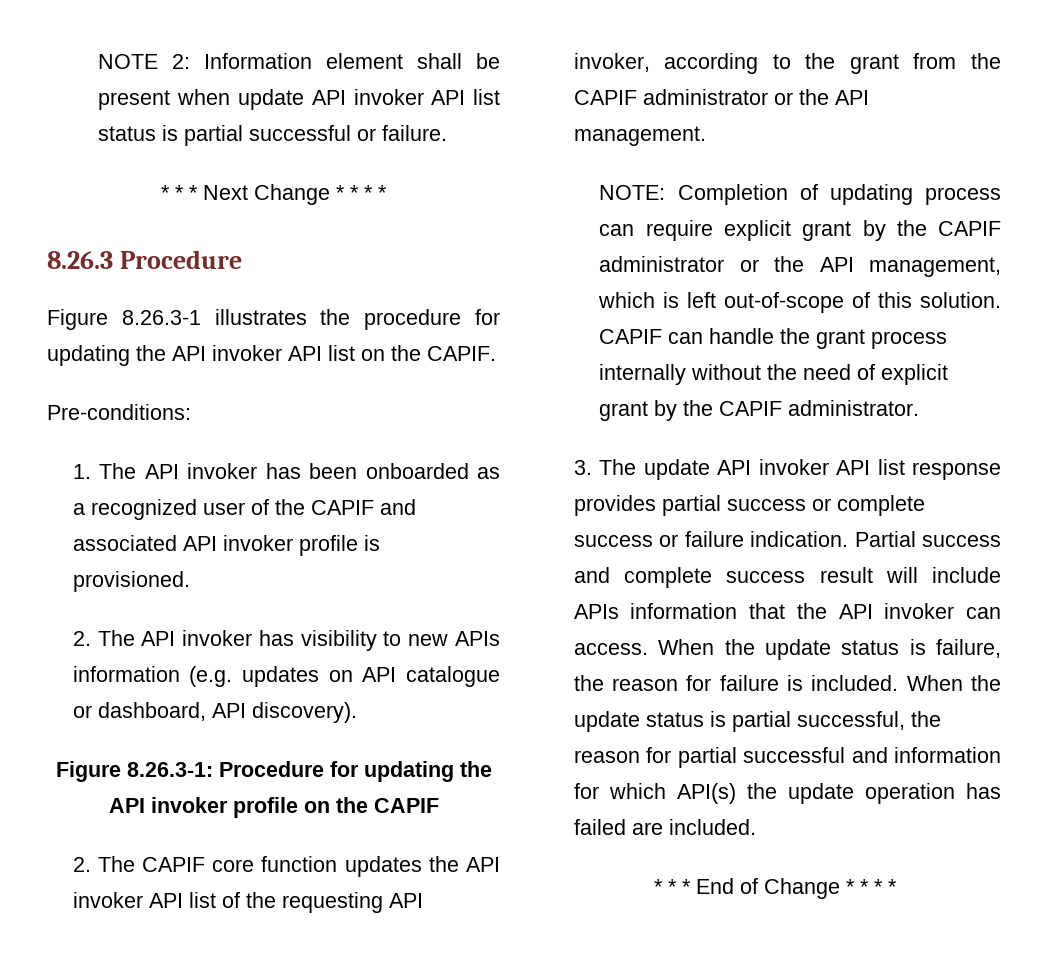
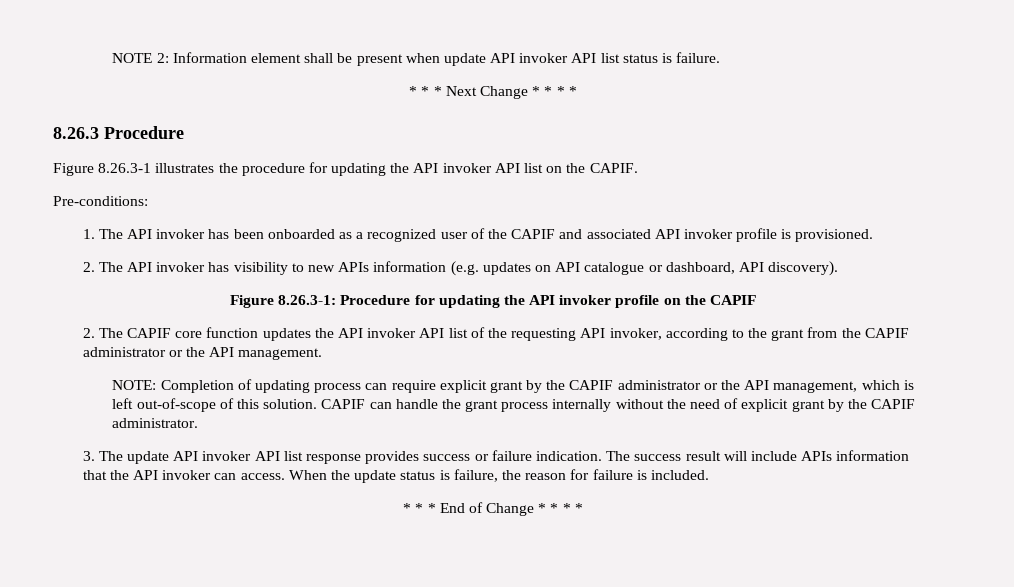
[184,125,377,146] partial successful or -> (673, 58) none
[661,495,925,516] [573,531,1001,547] [573,567,712,588] partial success or complete success or failure indication. Partial success and complete -> [423,450,631,461] success or failure indication. The
[906,675,1001,691] [573,711,941,732] [573,747,1001,768] [573,783,1001,804] [573,819,756,835] When the update status is partial successful, the reason for partial successful and information for which API(s) the update operation has failed are included. -> (709, 475) none

